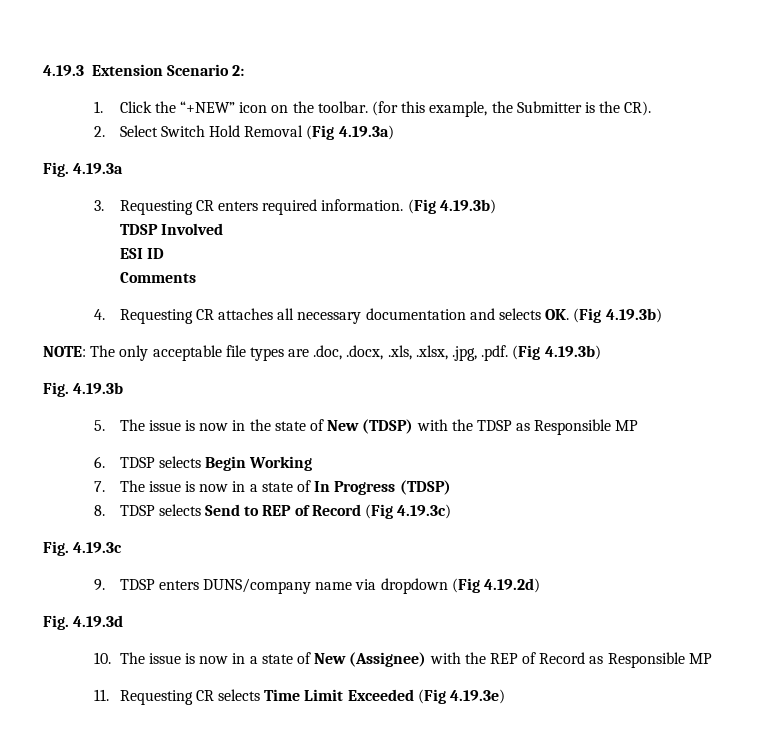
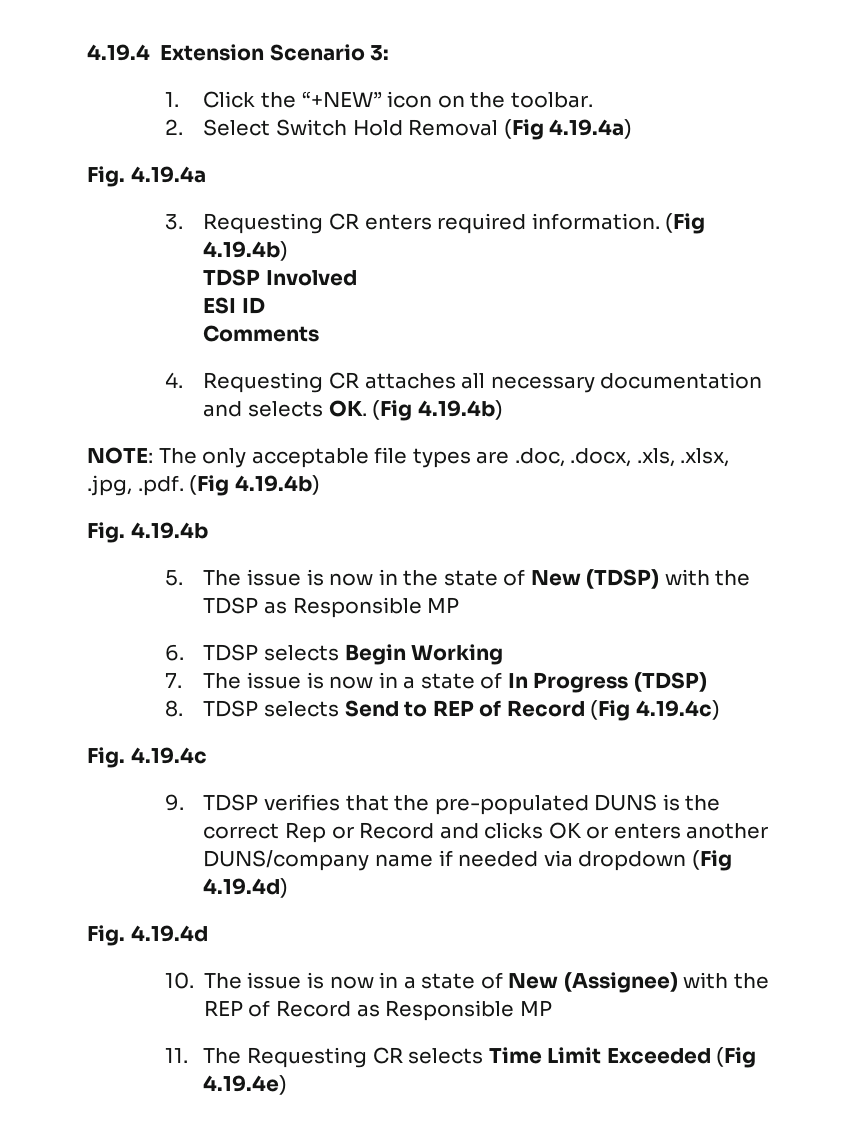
[43,65,84,76] 4.19.3 -> [87,44,150,61] 4.19.4
[232,65,245,76] 2: -> [370,45,390,61] 3:
[372,101,652,117] (for this example, the Submitter is the CR). -> (593, 100) none
[338,125,394,140] [43,162,124,177] 4.19.3a) // Fig. 4.19.3a -> [549,119,633,139] [87,166,206,187] 4.19.4a) // Fig. 4.19.4a
[439,199,496,214] 4.19.3b) -> [203,241,289,261] 4.19.4b)
[605,308,662,323] 4.19.3b) -> [417,400,503,420] 4.19.4b)
[544,345,601,360] [43,382,124,397] 4.19.3b) // Fig. 4.19.3b -> [234,475,320,495] [87,522,208,543] 4.19.4b) // Fig. 4.19.4b
[397,504,452,519] [43,541,123,556] 4.19.3c) // Fig. 4.19.3c -> [635,700,720,720] [87,747,207,768] 4.19.4c) // Fig. 4.19.4c
[158,578,353,594] enters DUNS/company name -> [264,794,721,815] [203,822,769,843] [203,850,539,871] verifies that the pre-populated DUNS is the correct Rep or Record and clicks OK or enters another DUNS/company name if needed
[484,578,541,593] [43,615,124,630] 4.19.2d) // Fig. 4.19.3d -> [203,878,289,898] [87,925,208,946] 4.19.4d) // Fig. 4.19.4d
(110, 695) none -> [203,1048,242,1064] The
[450,689,506,704] 4.19.3e) -> [203,1075,288,1095] 4.19.4e)

